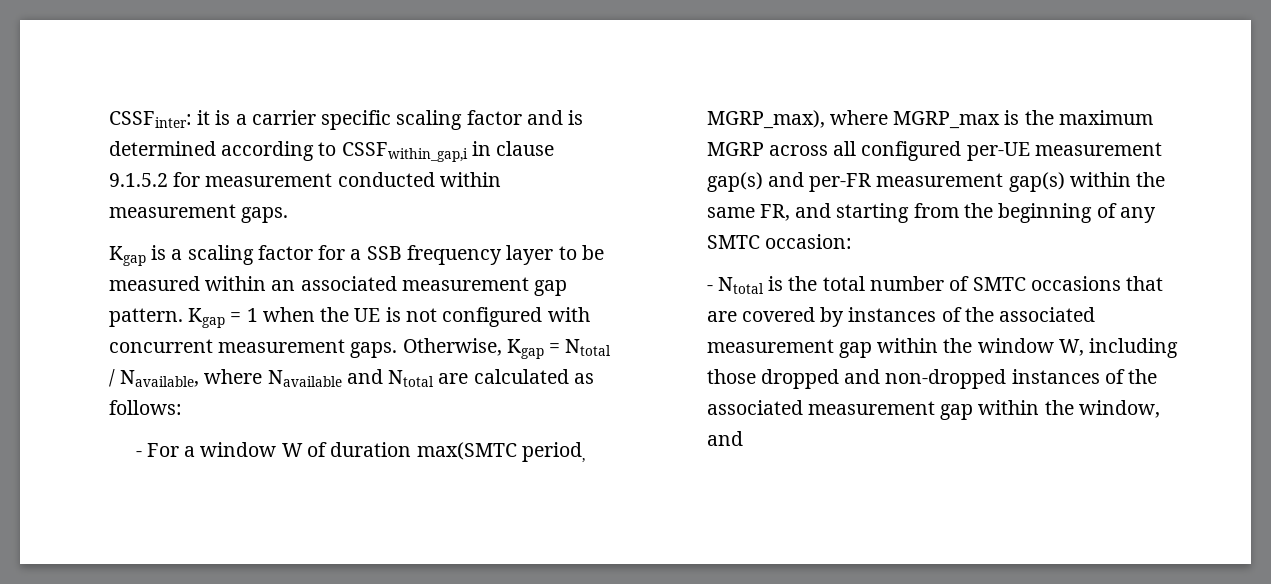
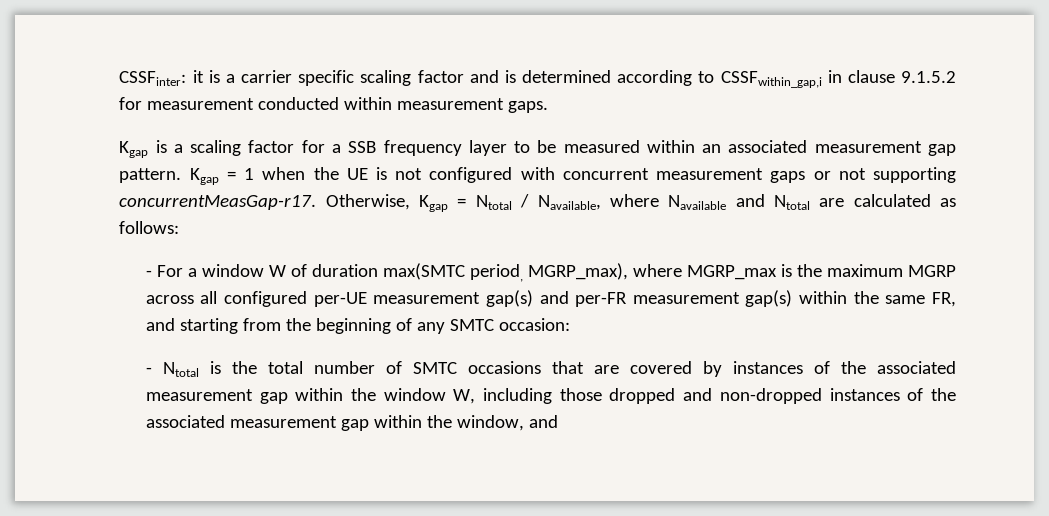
[350,342,398,358] gaps. -> [770,167,956,183] [119,195,317,210] gaps or not supporting concurrentMeasGap-r17.

